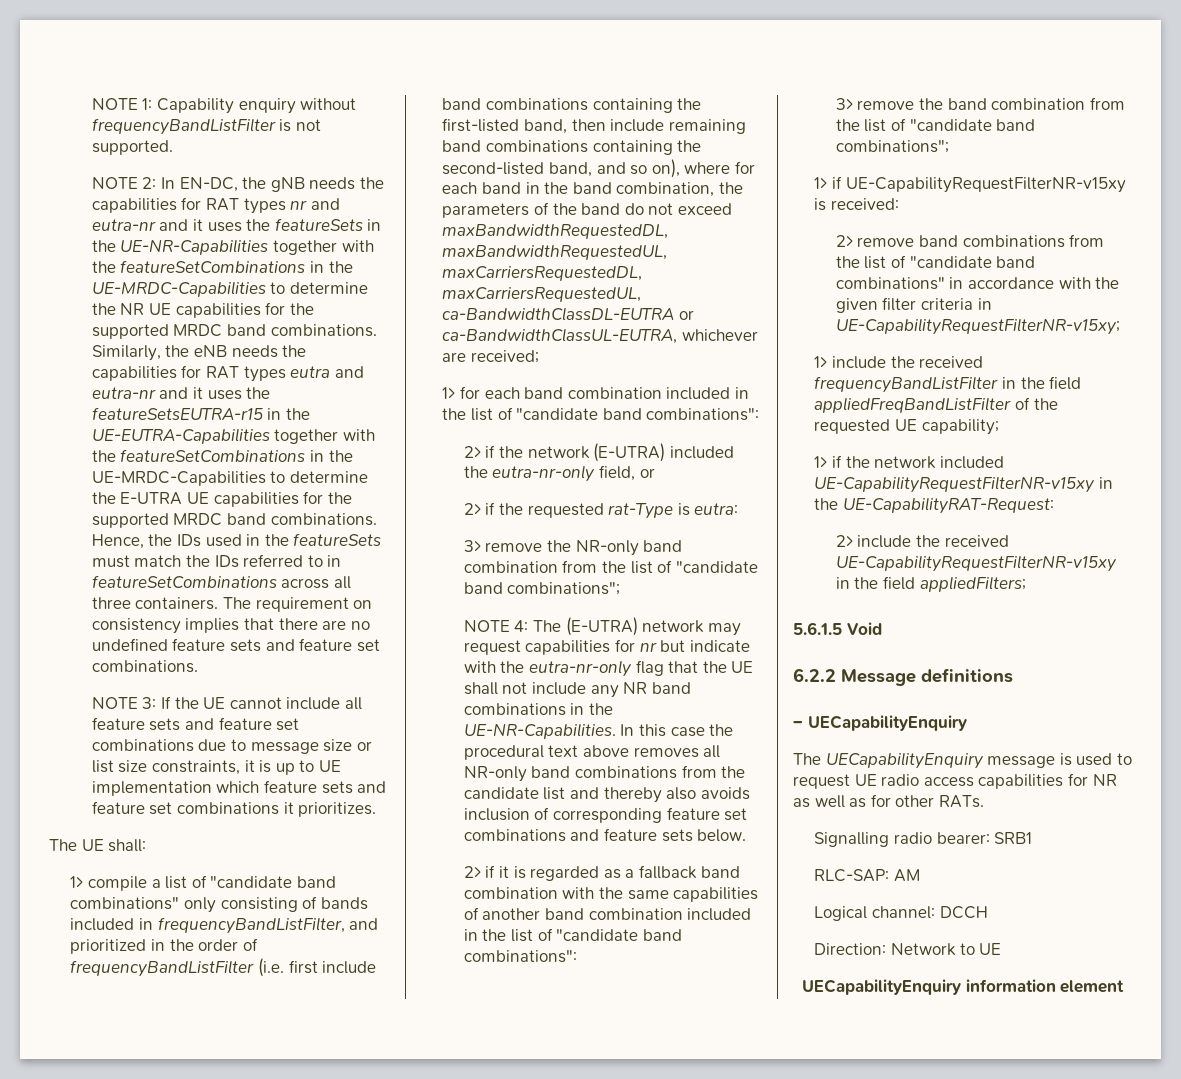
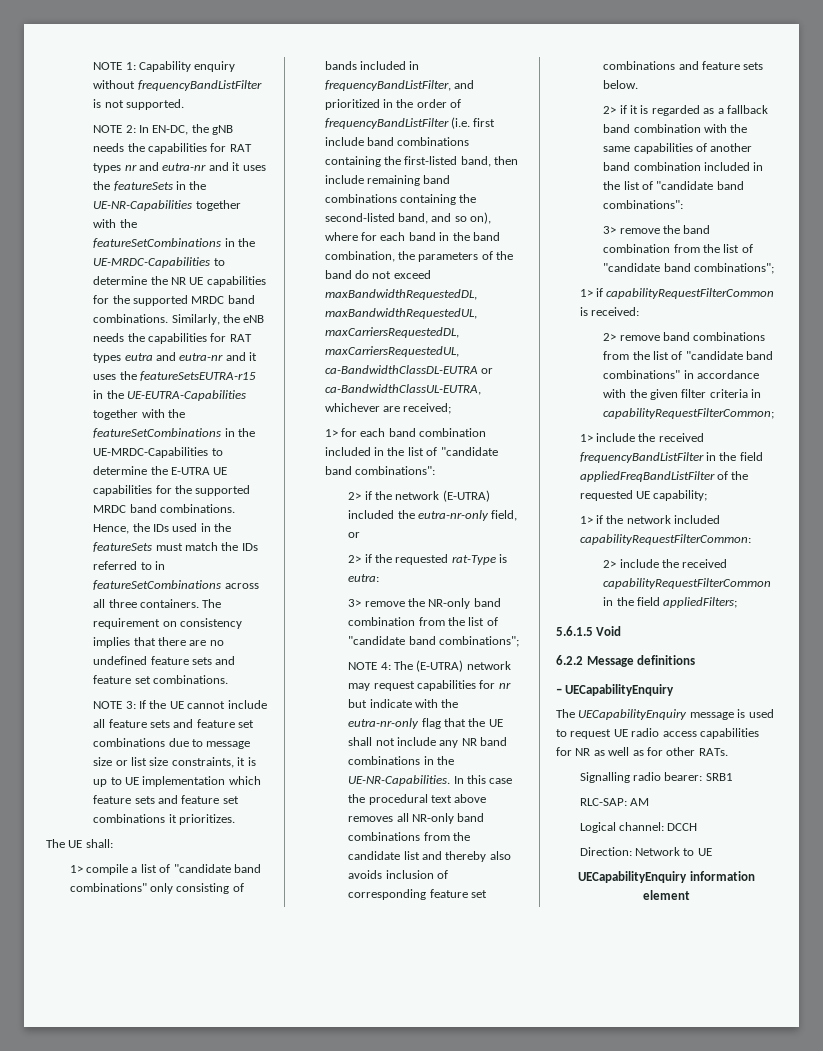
[845,177,1126,193] UE-CapabilityRequestFilterNR-v15xy -> [606,288,775,299] capabilityRequestFilterCommon
[835,318,1120,335] UE-CapabilityRequestFilterNR-v15xy; -> [603,408,775,419] capabilityRequestFilterCommon;
[814,476,1114,493] [814,497,1055,514] UE-CapabilityRequestFilterNR-v15xy in the UE-CapabilityRAT-Request: -> [579,534,751,545] capabilityRequestFilterCommon:
[835,555,1117,572] UE-CapabilityRequestFilterNR-v15xy -> [603,578,772,589] capabilityRequestFilterCommon

